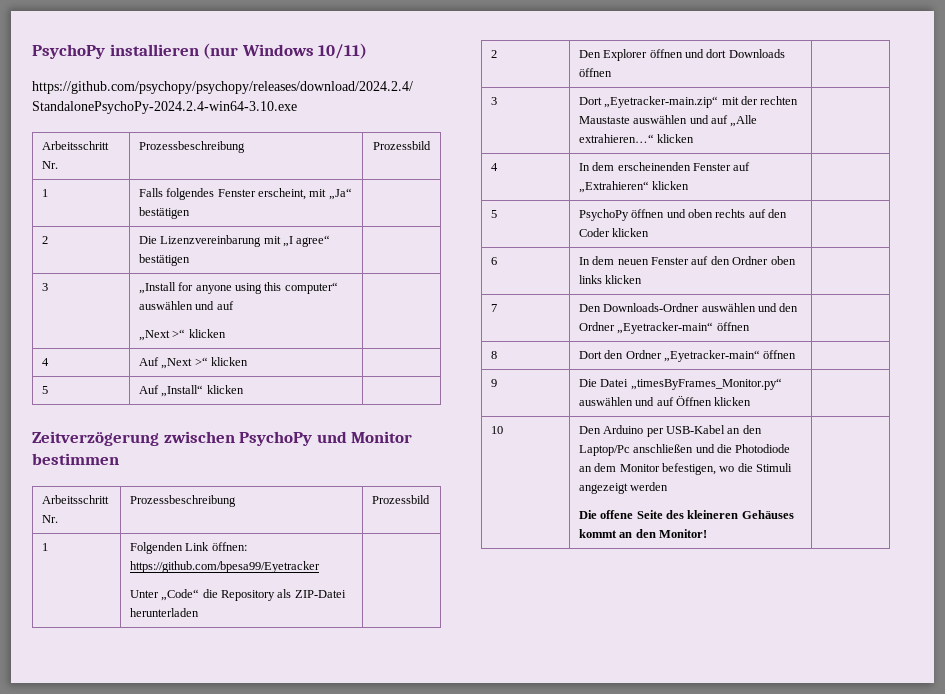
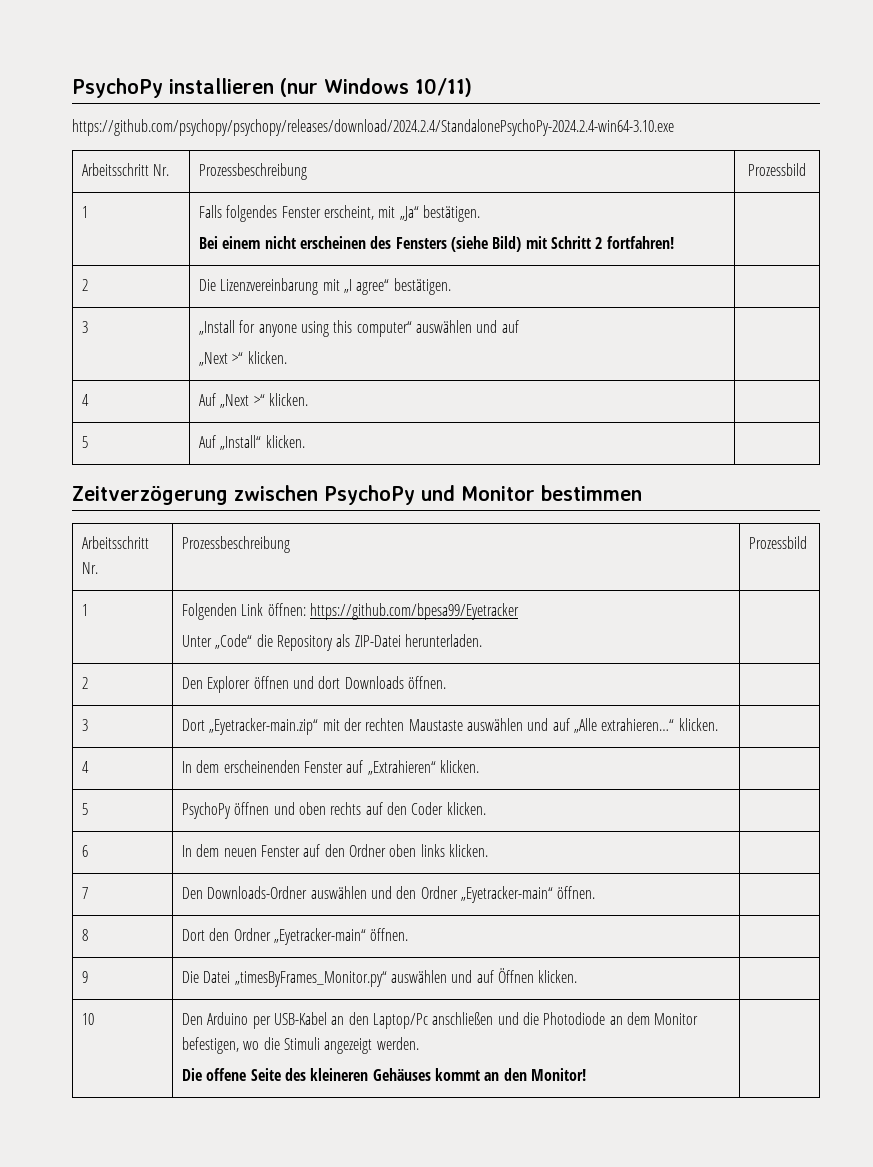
[138,207,190,219] bestätigen -> [422,205,480,222] [199,236,674,252] bestätigen. // Bei einem nicht erscheinen des Fensters (siehe Bild) mit Schritt 2 fortfahren!
[138,254,190,266] bestätigen -> [393,278,451,295] bestätigen.
[188,329,226,338] klicken -> [247,351,287,364] klicken.
[211,357,249,366] klicken -> [269,393,309,406] klicken.
[206,385,244,394] klicken -> [265,435,305,448] klicken.
[129,608,199,617] herunterladen -> [404,634,482,647] herunterladen.
[578,68,612,77] öffnen -> [407,676,446,689] öffnen.
[657,134,695,143] klicken -> [678,718,718,731] klicken.
[652,181,690,190] klicken -> [439,760,479,773] klicken.
[612,228,650,237] klicken -> [446,802,486,815] klicken.
[605,275,643,284] klicken -> [448,844,488,857] klicken.
[716,322,750,331] öffnen -> [557,886,596,899] öffnen.
[763,350,797,359] öffnen -> [370,928,409,941] öffnen.
[714,397,752,406] klicken -> [538,970,578,983] klicken.
[630,482,669,491] werden -> [376,1037,419,1050] werden.

